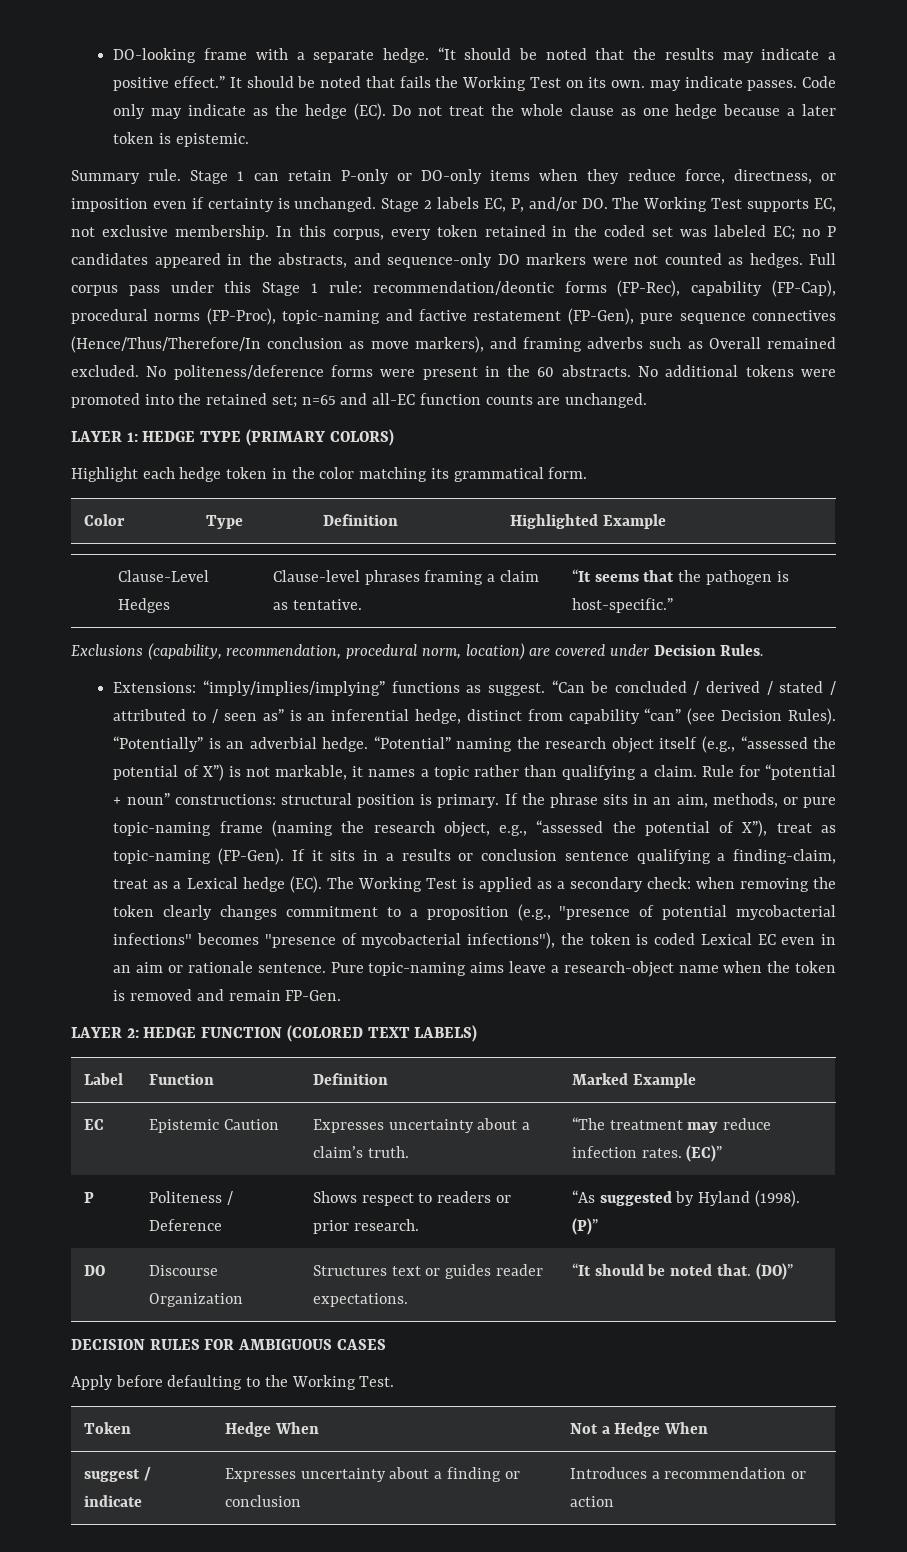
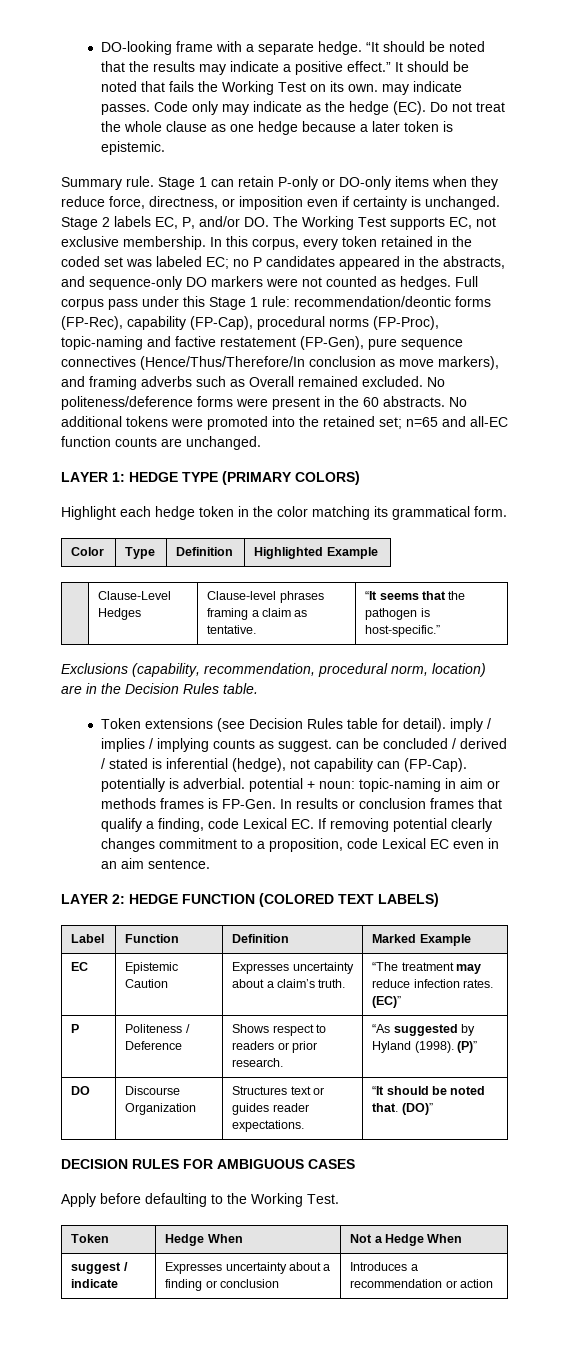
[555,644,765,656] [113,680,460,696] covered under Decision Rules. // Extensions: “imply/implies/implying” functions -> [86,683,258,694] [100,718,491,732] [100,738,255,752] in the Decision Rules table. // Token extensions (see Decision Rules table for detail). imply / implies / implying counts
[551,680,585,693] “Can -> [335,741,359,749] can
[829,681,836,695] [113,708,836,725] [113,736,836,753] [113,764,836,781] [113,793,837,808] [113,820,837,837] [113,848,837,865] [113,876,836,893] [113,905,155,917] / attributed to / seen as” is an inferential hedge, distinct from capability “can” (see Decision Rules). “Potentially” is an adverbial hedge. “Potential” naming the research object itself (e.g., “assessed the potential of X”) is not markable, it names a topic rather than qualifying a claim. Rule for “potential + noun” constructions: structural position is primary. If the phrase sits in an aim, methods, or pure topic-naming frame (naming the research object, e.g., “assessed the potential of X”), treat as topic-naming (FP-Gen). If it sits in a results or conclusion sentence qualifying a finding-claim, treat as a Lexical hedge (EC). The Working Test is applied as a secondary check: when removing the token -> [151,758,467,772] [100,778,500,792] [100,798,502,809] [100,818,447,832] is inferential (hedge), not capability can (FP-Cap). potentially is adverbial. potential + noun: topic-naming in aim or methods frames is FP-Gen. In results or conclusion frames that qualify a finding, code Lexical EC. If removing potential
[426,904,837,921] [113,932,696,949] proposition (e.g., "presence of potential mycobacterial infections" becomes "presence of mycobacterial infections"), the token is coded -> [268,838,378,852] proposition, code
[168,961,253,973] or rationale -> (144, 863) none
[330,961,837,977] [113,989,342,1001] Pure topic-naming aims leave a research-object name when the token is removed and remain FP-Gen. -> (210, 864) none

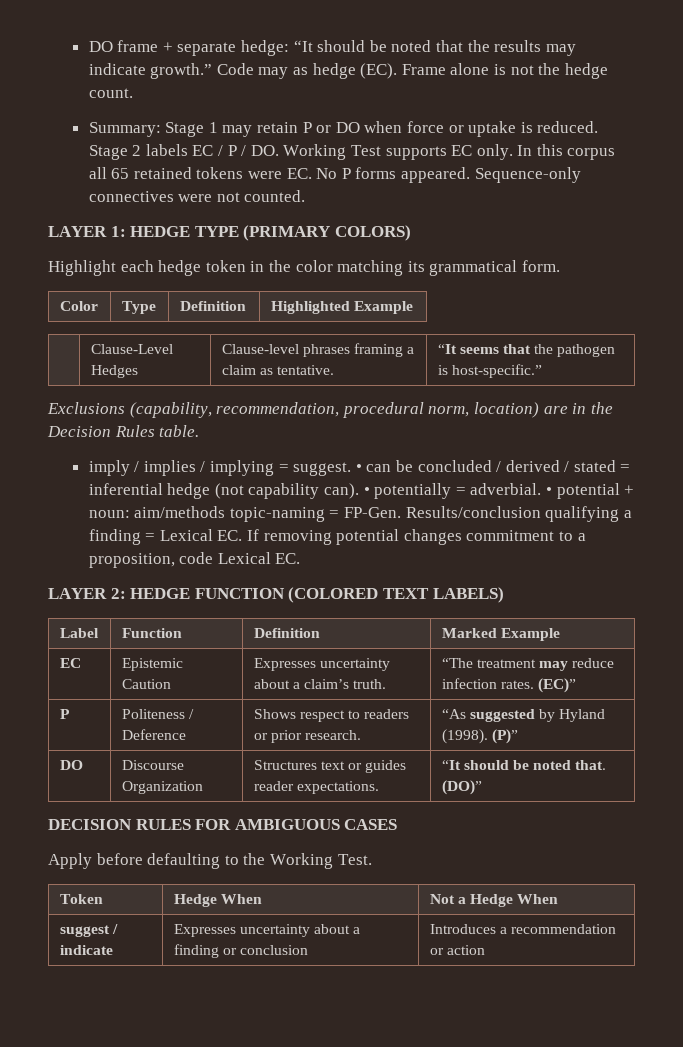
[100,41,362,55] DO-looking frame with a separate hedge. -> [88,40,289,56] DO frame + separate hedge:
[282,61,469,75] [100,81,462,95] [100,101,505,115] [100,121,453,135] [100,141,165,155] [61,176,498,190] [61,196,500,210] [61,216,496,230] [61,236,472,250] [61,256,505,270] [61,276,478,290] [61,296,491,310] [61,316,439,330] [61,336,463,350] [61,356,499,370] [61,376,445,390] [61,396,467,410] [61,416,508,430] [61,436,261,450] a positive effect.” It should be noted that fails the Working Test on its own. may indicate passes. Code only may indicate as the hedge (EC). Do not treat the whole clause as one hedge because a later token is epistemic. // Summary rule. Stage 1 can retain P-only or DO-only items when they reduce force, directness, or imposition even if certainty is unchanged. Stage 2 labels EC, P, and/or DO. The Working Test supports EC, not exclusive membership. In this corpus, every token retained in the coded set was labeled EC; no P candidates appeared in the abstracts, and sequence-only DO markers were not counted as hedges. Full corpus pass under this Stage 1 rule: recommendation/deontic forms (FP-Rec), capability (FP-Cap), procedural norms (FP-Proc), topic-naming and factive restatement (FP-Gen), pure sequence connectives (Hence/Thus/Therefore/In conclusion as move markers), and framing adverbs such as Overall remained excluded. No politeness/deference forms were present in the 60 abstracts. No additional tokens were promoted into the retained set; n=65 and all-EC function counts are unchanged. -> [150,63,608,79] [88,88,133,98] [88,121,599,137] [88,144,616,160] [88,167,581,183] [88,190,306,202] growth.” Code may as hedge (EC). Frame alone is not the hedge count. // Summary: Stage 1 may retain P or DO when force or uptake is reduced. Stage 2 labels EC / P / DO. Working Test supports EC only. In this corpus all 65 retained tokens were EC. No P forms appeared. Sequence-only connectives were not counted.
[100,718,446,732] Token extensions (see Decision Rules table for detail). -> (200, 431) none
[212,739,332,752] counts as suggest. -> [278,462,362,476] = suggest. •
[151,758,467,772] [100,778,500,792] [100,798,502,809] [100,818,239,832] is inferential (hedge), not capability can (FP-Cap). potentially is adverbial. potential + noun: topic-naming in aim or methods frames is FP-Gen. In results or conclusion frames that qualify a finding, code -> [620,464,631,472] [88,483,635,499] [88,506,632,522] [88,529,156,545] = inferential hedge (not capability can). • potentially = adverbial. • potential + noun: aim/methods topic-naming = FP-Gen. Results/conclusion qualifying a finding =
[450,818,492,832] clearly -> (400, 537) none
[429,838,499,849] [100,858,210,869] EC even in an aim sentence. -> [275,553,301,564] EC.

